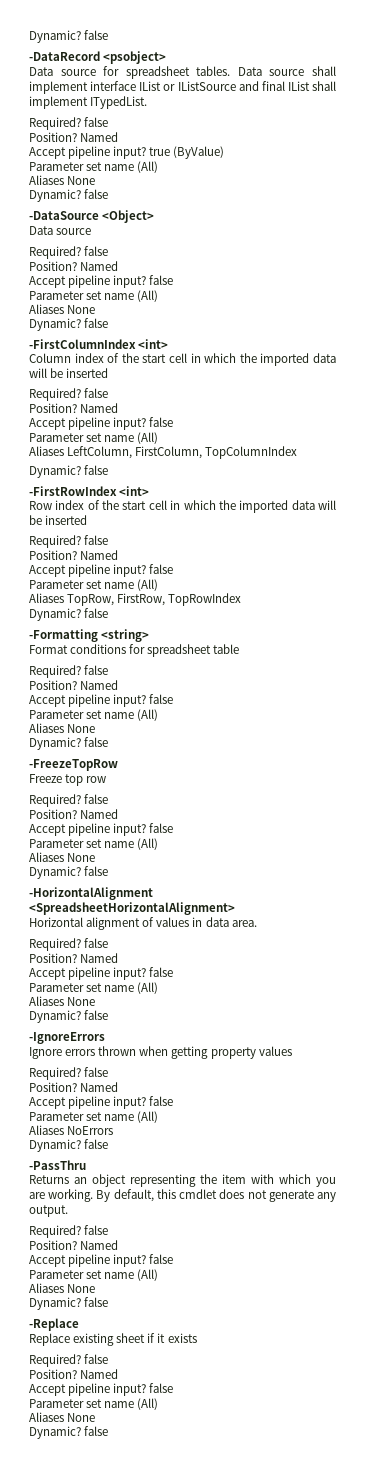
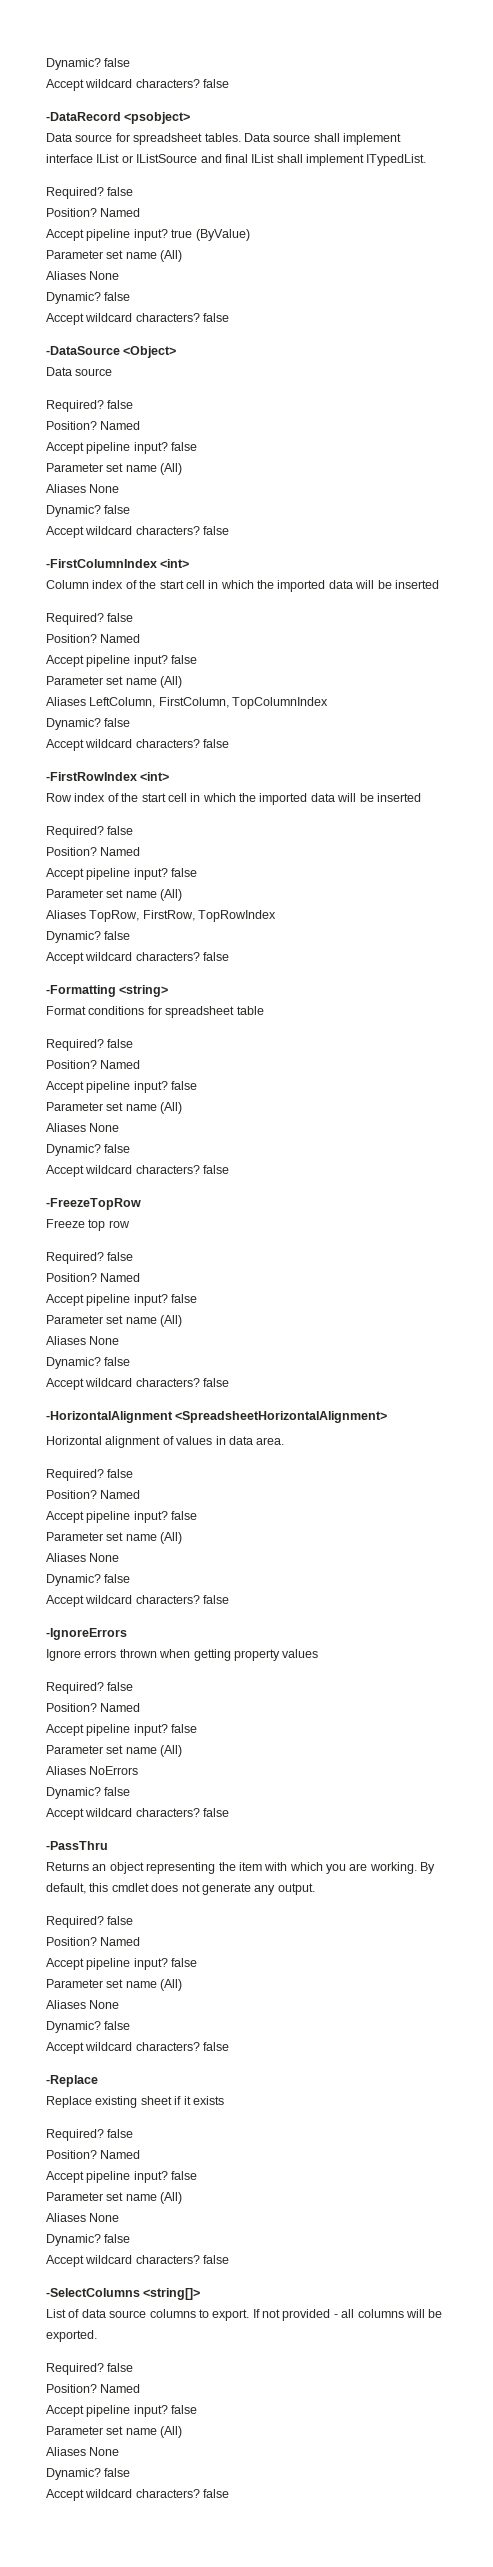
[29,30,109,43] Dynamic? false -> [46,58,131,70] [46,79,230,91] Dynamic? false // Accept wildcard characters? false
(109, 194) none -> [46,313,230,325] // Accept wildcard characters? false
(109, 323) none -> [46,526,230,538] // Accept wildcard characters? false
(109, 470) none -> [46,739,230,751] // Accept wildcard characters? false
(109, 613) none -> [46,952,230,964] // Accept wildcard characters? false
(109, 742) none -> [46,1165,230,1177] // Accept wildcard characters? false
(109, 871) none -> [46,1378,230,1390] // Accept wildcard characters? false
(109, 1015) none -> [46,1595,230,1607] // Accept wildcard characters? false
(109, 1144) none -> [46,1808,230,1820] // Accept wildcard characters? false
(109, 1302) none -> [46,2042,230,2054] // Accept wildcard characters? false
(109, 1431) none -> [46,2255,230,2267] [46,2288,201,2300] [46,2309,443,2321] [46,2330,97,2342] [46,2363,134,2375] [46,2384,141,2393] [46,2405,198,2417] [46,2426,183,2438] [46,2447,120,2456] [46,2468,131,2480] [46,2489,230,2501] // Accept wildcard characters? false // -SelectColumns <string[]> // List of data source columns to export. If not provided - all columns will be exported. // Required? false // Position? Named // Accept pipeline input? false // Parameter set name (All) // Aliases None // Dynamic? false // Accept wildcard characters? false

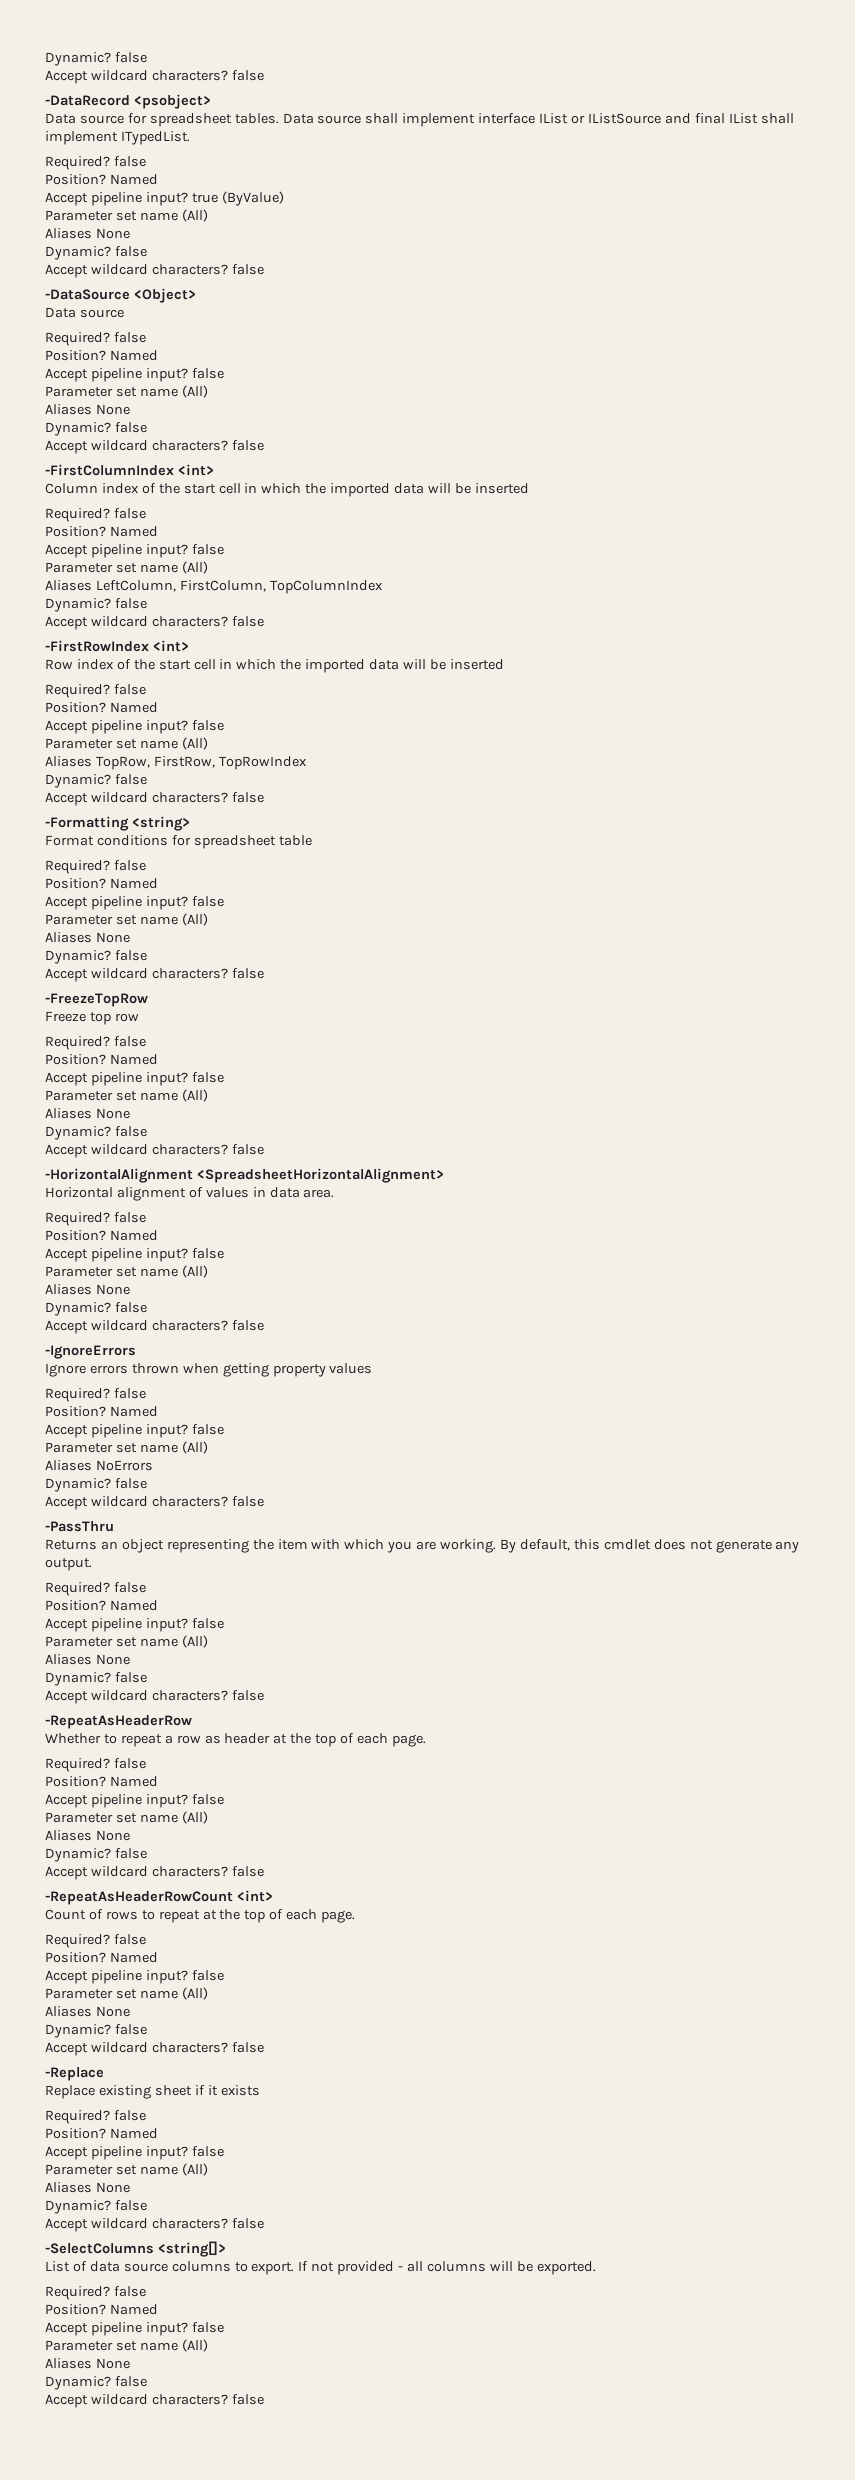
(230, 2046) none -> [45,1715,192,1729] [45,1733,426,1747] [45,1758,146,1772] [45,1776,158,1787] [45,1794,224,1808] [45,1811,208,1824] [45,1830,130,1841] [45,1848,147,1862] [45,1866,264,1880] [45,1890,273,1905] [45,1909,356,1923] [45,1934,146,1948] [45,1952,158,1963] [45,1970,224,1984] [45,1987,208,2000] [45,2006,130,2017] [45,2024,147,2038] [45,2042,264,2056] // -RepeatAsHeaderRow // Whether to repeat a row as header at the top of each page. // Required? false // Position? Named // Accept pipeline input? false // Parameter set name (All) // Aliases None // Dynamic? false // Accept wildcard characters? false // -RepeatAsHeaderRowCount <int> // Count of rows to repeat at the top of each page. // Required? false // Position? Named // Accept pipeline input? false // Parameter set name (All) // Aliases None // Dynamic? false // Accept wildcard characters? false

